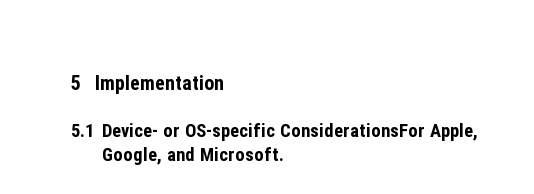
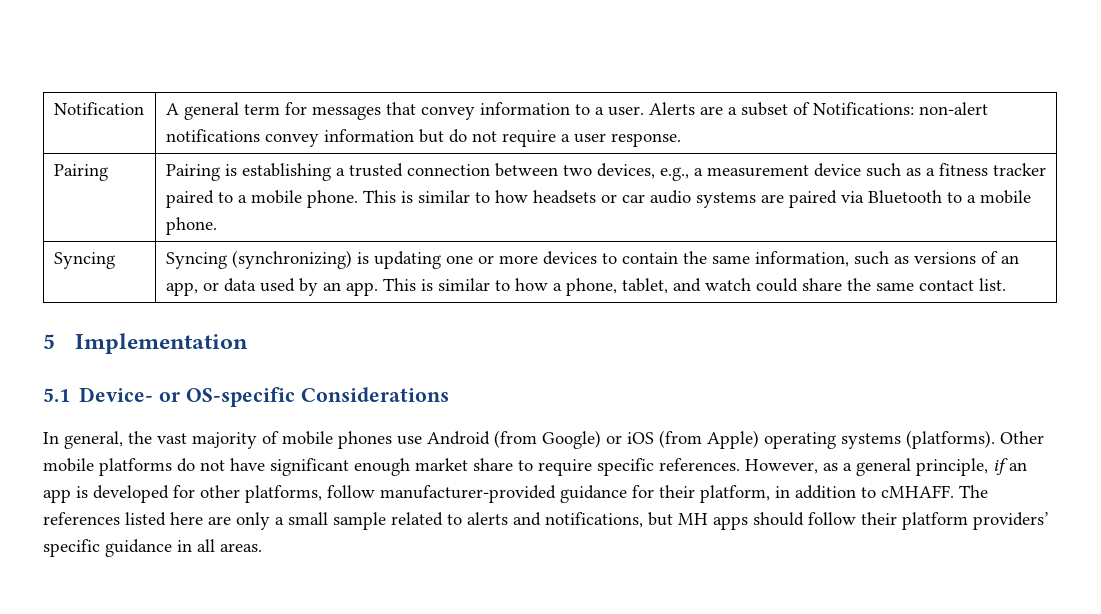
(71, 82) none -> [53,102,144,115] [165,102,988,120] [165,129,681,147] [53,164,108,181] [165,163,1046,181] [165,190,1031,208] [165,217,217,235] [53,252,115,269] [165,250,1019,269] [165,278,1006,296] Notification | A general term for messages that convey information to a user. Alerts are a subset of Notifications: non-alert notifications convey information but do not require a user response. // Pairing | Pairing is establishing a trusted connection between two devices, e.g., a measurement device such as a fitness tracker paired to a mobile phone. This is similar to how headsets or car audio systems are paired via Bluetooth to a mobile phone. // Syncing | Syncing (synchronizing) is updating one or more devices to contain the same information, such as versions of an app, or data used by an app. This is similar to how a phone, tablet, and watch could share the same contact list. //
[279,123,478,141] [102,147,284,165] ConsiderationsFor Apple, Google, and Microsoft. -> [300,387,449,402] [43,430,1044,449] [43,458,1027,476] [43,485,988,503] [43,512,1049,530] [43,539,262,557] Considerations // In general, the vast majority of mobile phones use Android (from Google) or iOS (from Apple) operating systems (platforms). Other mobile platforms do not have significant enough market share to require specific references. However, as a general principle, if an app is developed for other platforms, follow manufacturer-provided guidance for their platform, in addition to cMHAFF. The references listed here are only a small sample related to alerts and notifications, but MH apps should follow their platform providers’ specific guidance in all areas.

